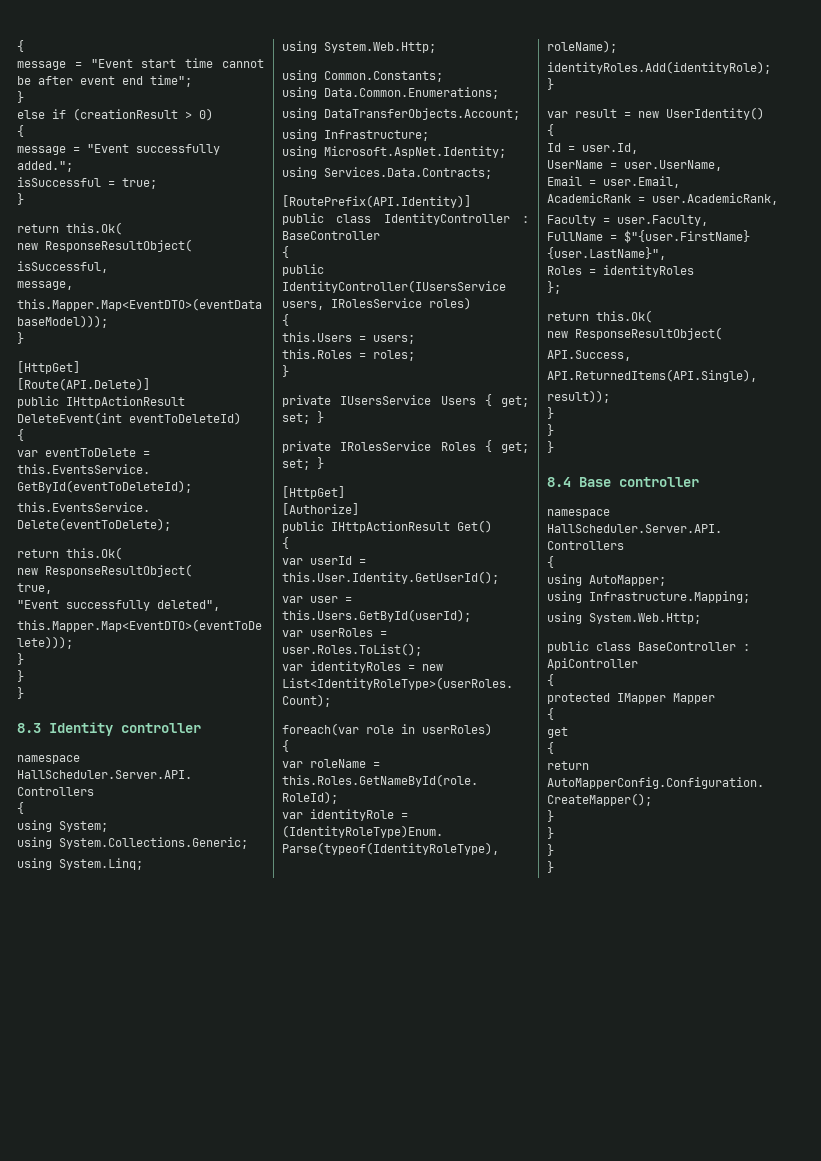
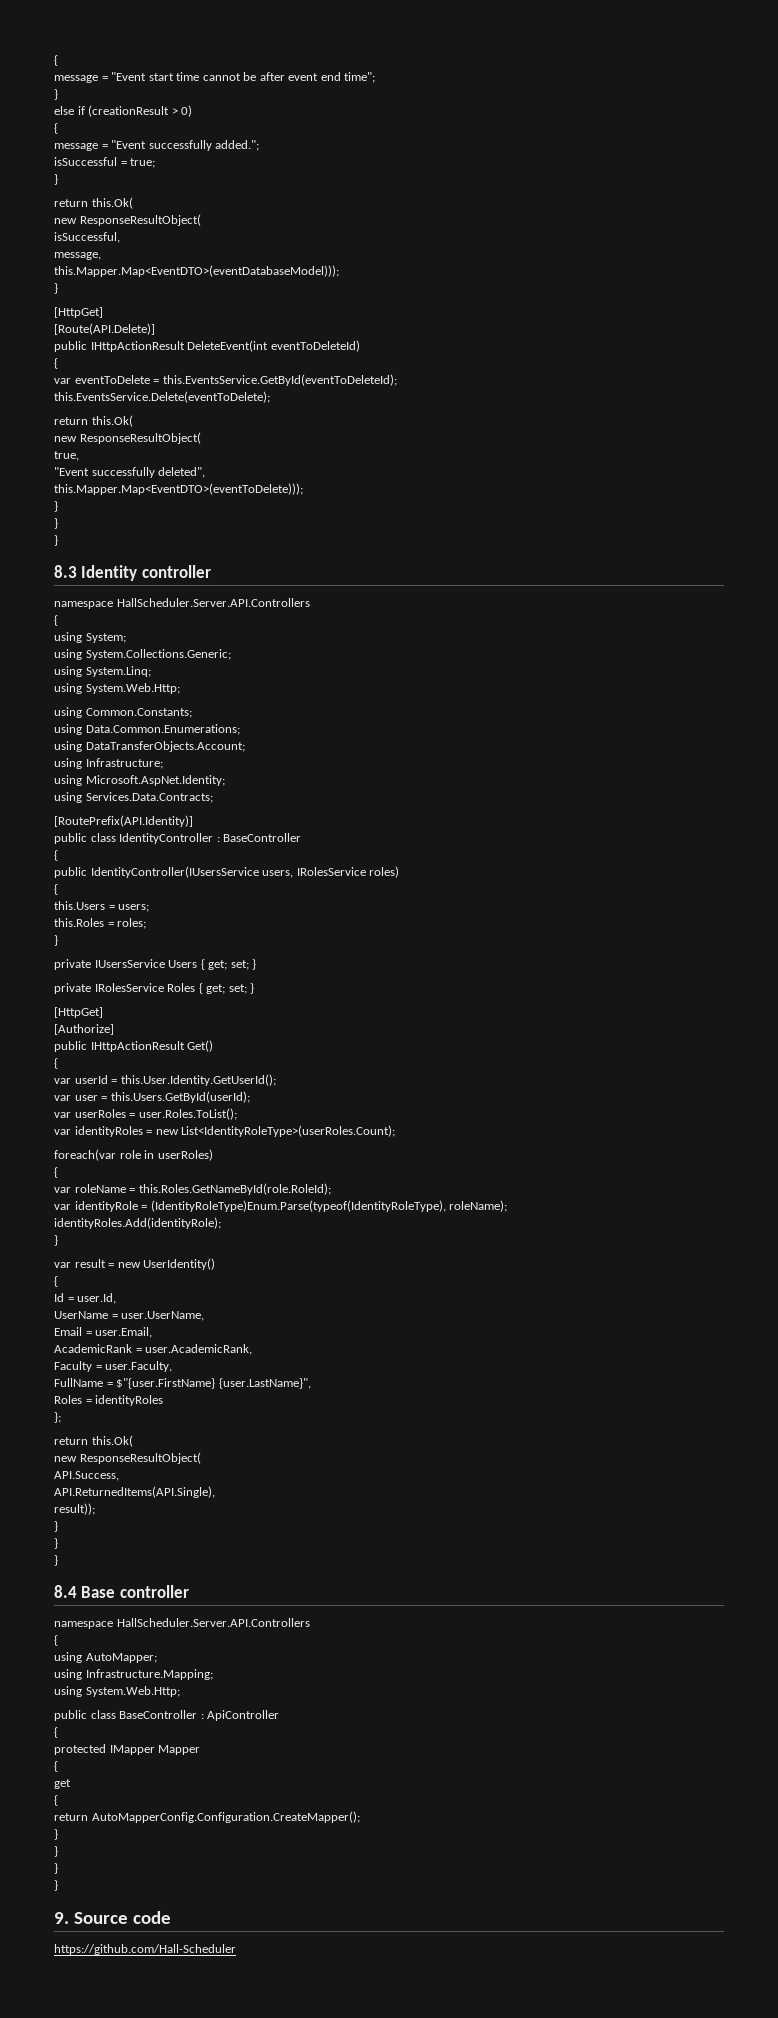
(554, 867) none -> [54,1911,171,1924] [54,1944,236,1955] // 9. Source code // https://github.com/Hall-Scheduler

